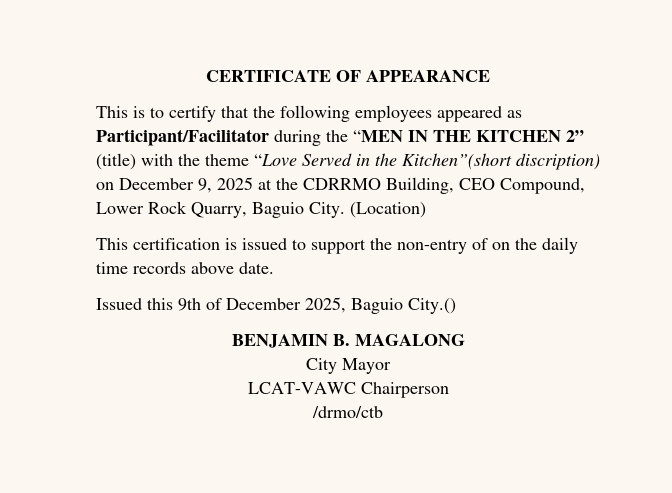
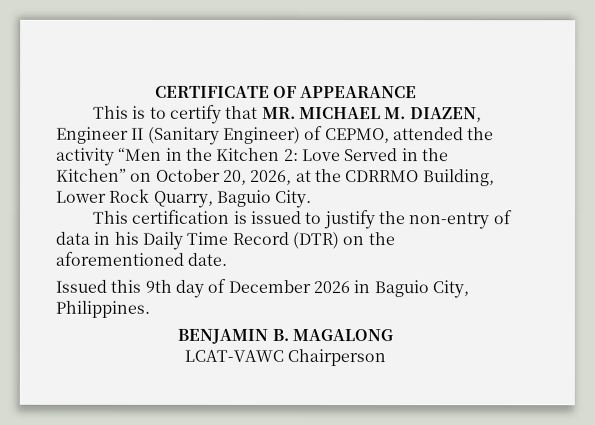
[253,105,522,122] [96,129,584,146] [96,153,600,170] [96,177,253,193] the following employees appeared as Participant/Facilitator during the “MEN IN THE KITCHEN 2” (title) with the theme “Love Served in the Kitchen”(short discription) on December 9, 2025 -> [261,106,482,123] [56,126,495,145] [56,147,449,166] [56,168,293,185] MR. MICHAEL M. DIAZEN, Engineer II (Sanitary Engineer) of CEPMO, attended the activity “Men in the Kitchen 2: Love Served in the Kitchen” on October 20, 2026,
[459,178,585,194] CEO Compound, -> (495, 178) none
[350,202,426,218] (Location) -> (313, 199) none
[311,239,366,254] support -> [322,210,376,230] justify
[492,237,578,254] [96,262,234,274] on the daily time records above -> [55,231,395,250] [55,251,184,266] data in his Daily Time Record (DTR) on the aforementioned
(201, 304) none -> [174,279,204,298] day
[305,297,456,314] 2025, Baguio City.() -> [312,280,469,299] [55,300,150,318] 2026 in Baguio City, Philippines.
[306,358,391,374] // City Mayor -> (393, 335) none
[312,406,383,418] // /drmo/ctb -> (387, 357) none

